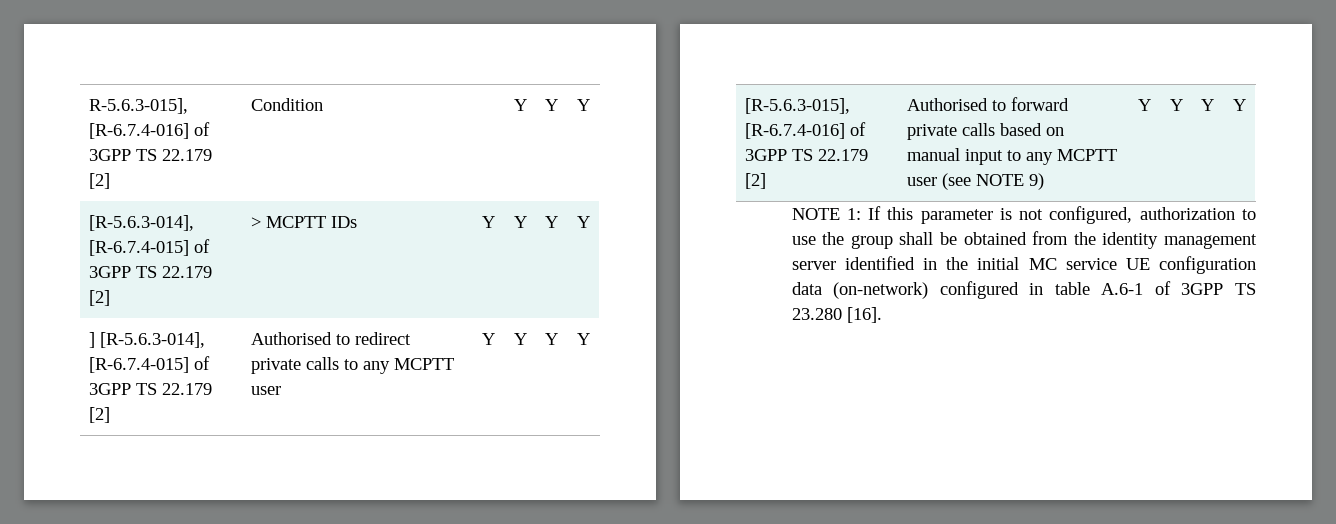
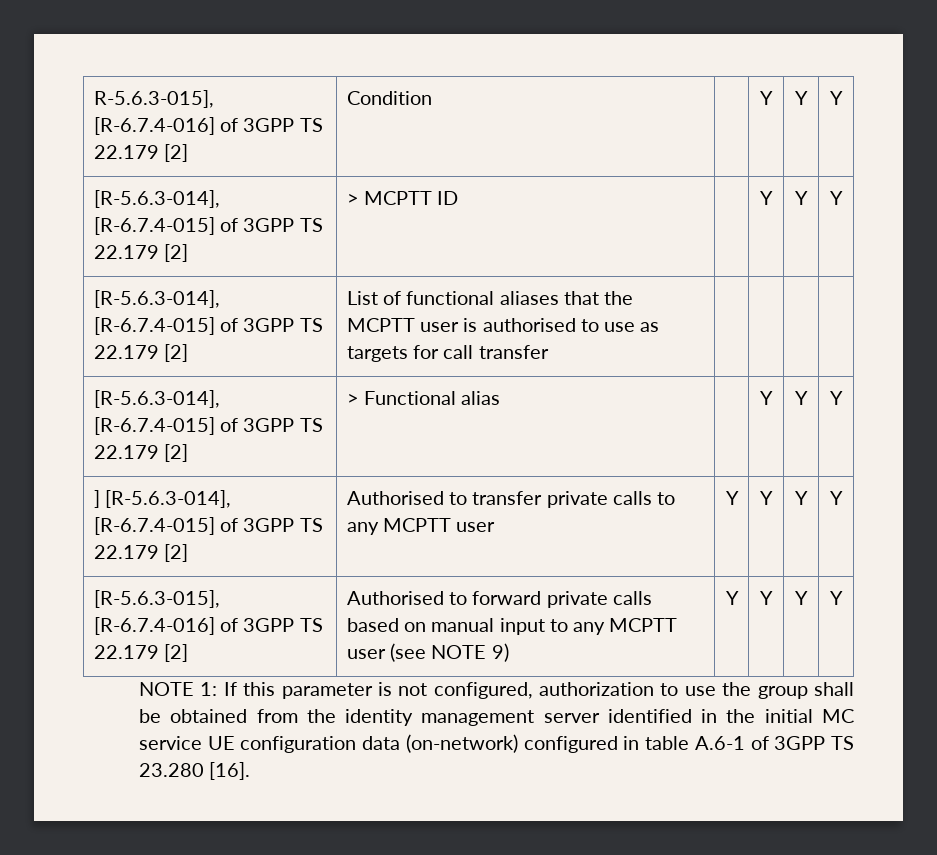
[330,216,357,228] [482,216,495,228] [513,216,527,228] [545,216,558,228] IDs | Y | Y | Y -> [437,191,459,205] [760,191,773,205] [795,191,808,205] [830,191,843,205] [93,290,220,308] [93,317,323,335] [93,344,189,362] [346,291,634,305] [346,318,660,332] [346,345,549,362] [93,390,220,408] [93,417,323,435] [93,444,189,462] [346,391,501,405] [760,391,773,405] [795,391,808,405] ID | | Y | Y | Y // [R-5.6.3-014], [R-6.7.4-015] of 3GPP TS 22.179 [2] | List of functional aliases that the MCPTT user is authorised to use as targets for call transfer | | | | // [R-5.6.3-014], [R-6.7.4-015] of 3GPP TS 22.179 [2] | > Functional alias | | Y | Y
[354,332,411,345] redirect -> [472,491,543,505] transfer

